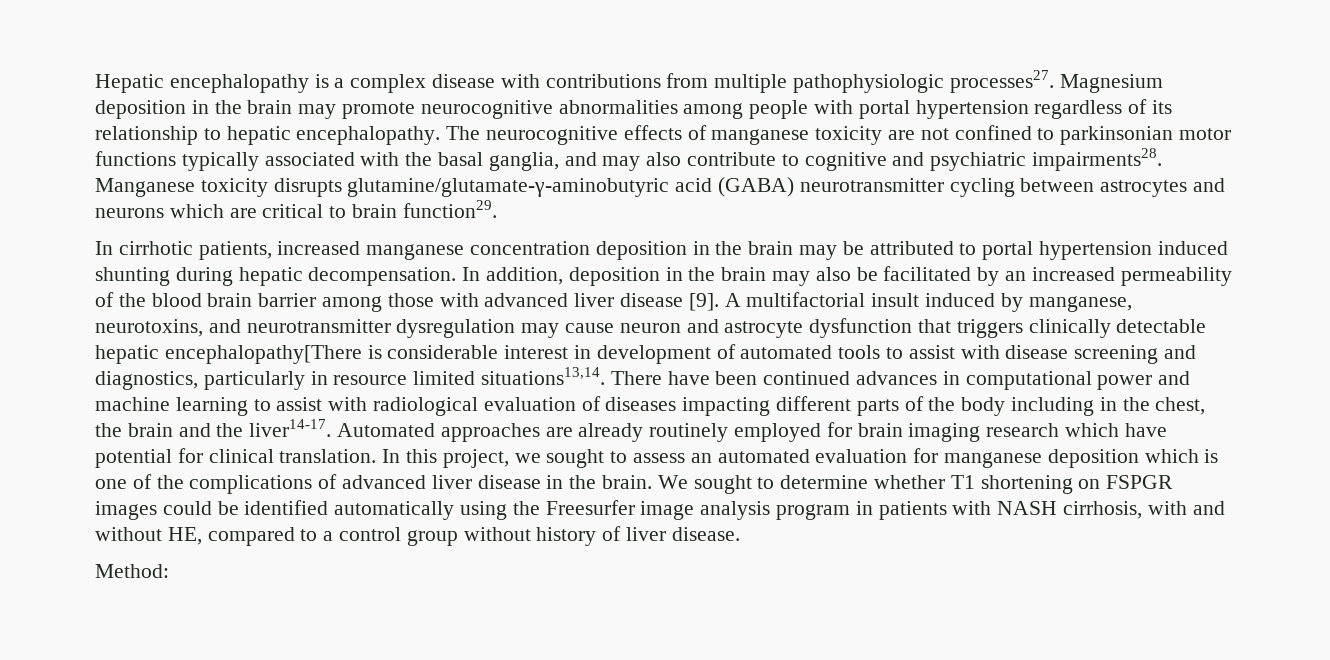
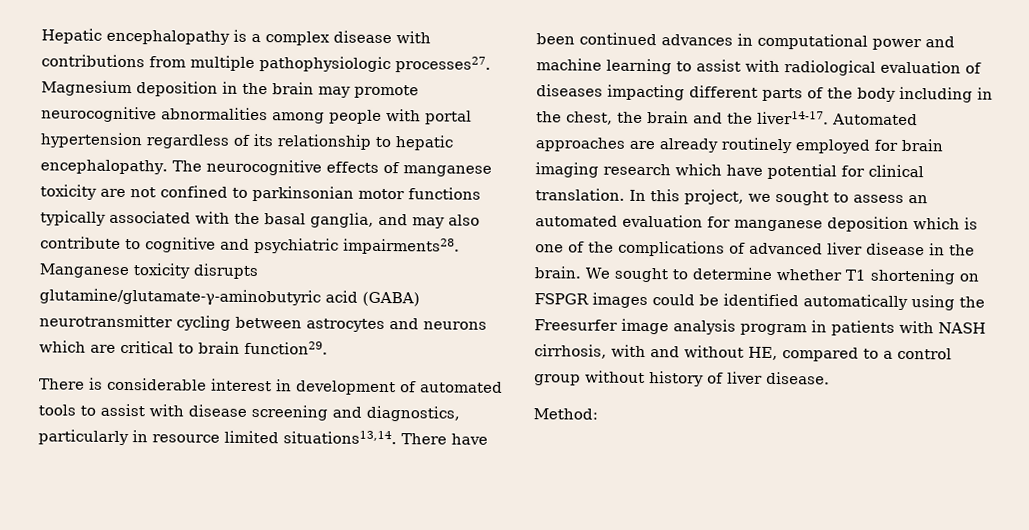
[95,241,1228,260] [95,266,1232,286] [95,292,1132,312] [95,318,1207,338] [95,345,362,364] In cirrhotic patients, increased manganese concentration deposition in the brain may be attributed to portal hypertension induced shunting during hepatic decompensation. In addition, deposition in the brain may also be facilitated by an increased permeability of the blood brain barrier among those with advanced liver disease [9]. A multifactorial insult induced by manganese, neurotoxins, and neurotransmitter dysregulation may cause neuron and astrocyte dysfunction that triggers clinically detectable hepatic encephalopathy[There -> [39,378,85,390] There

